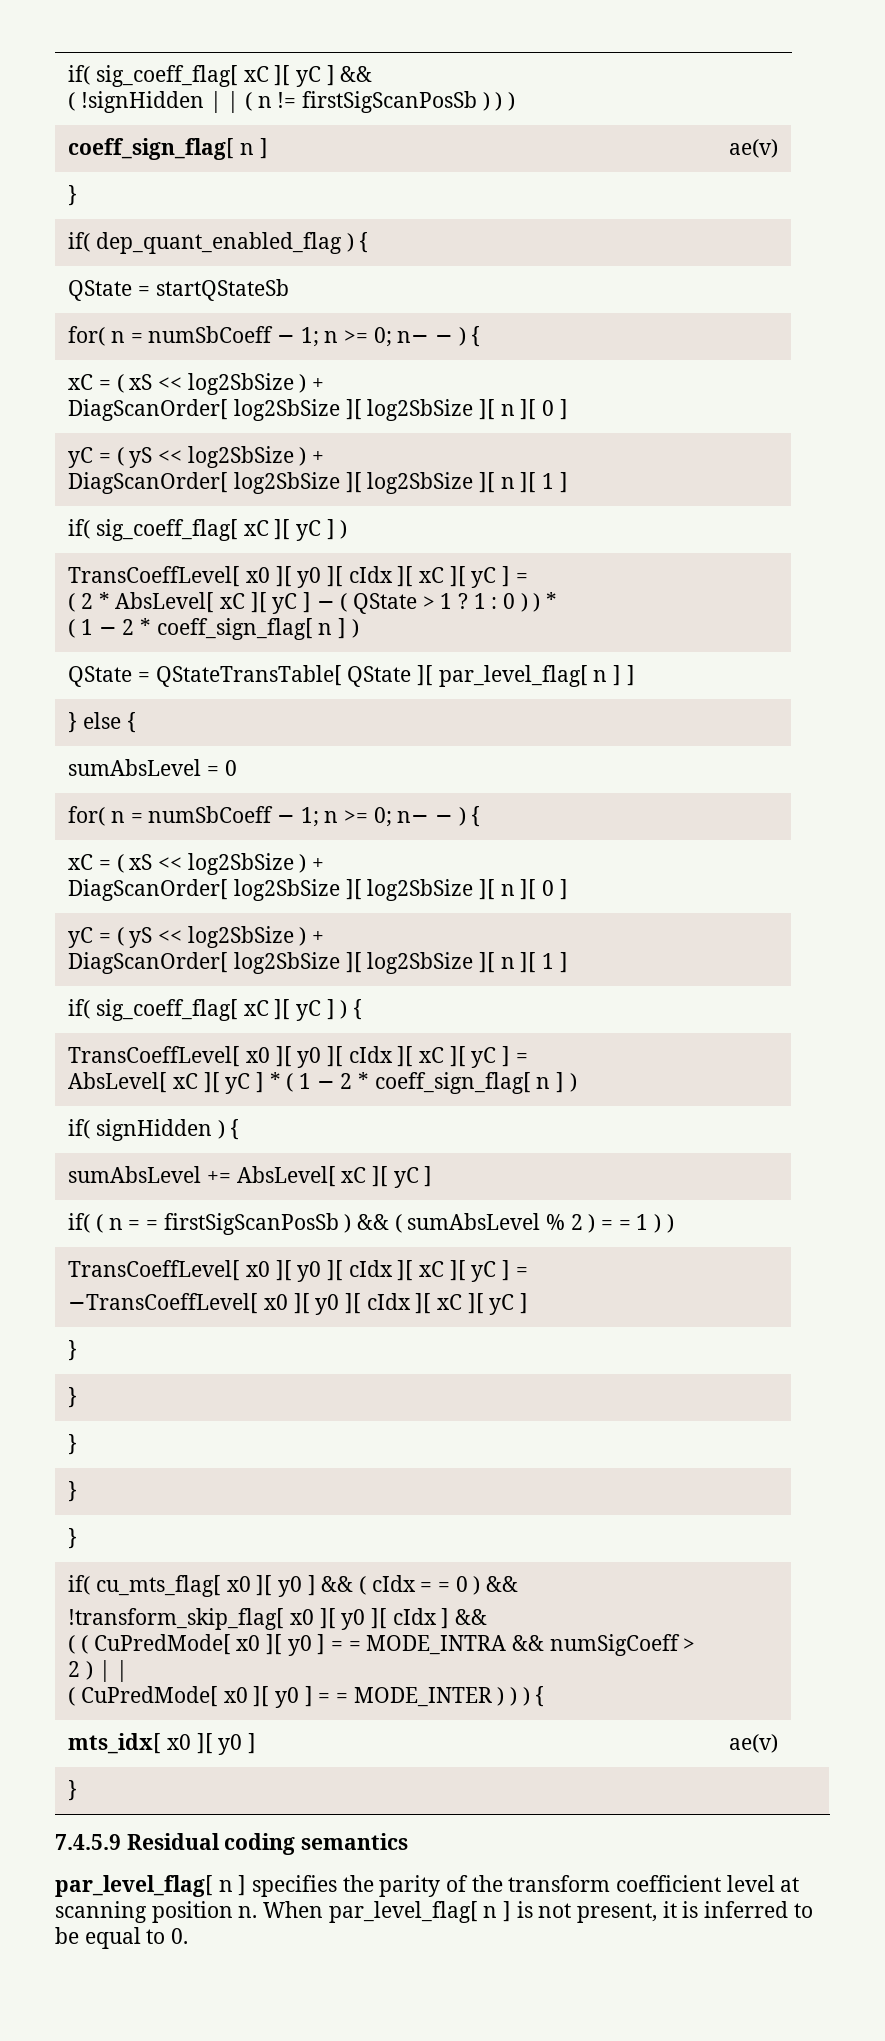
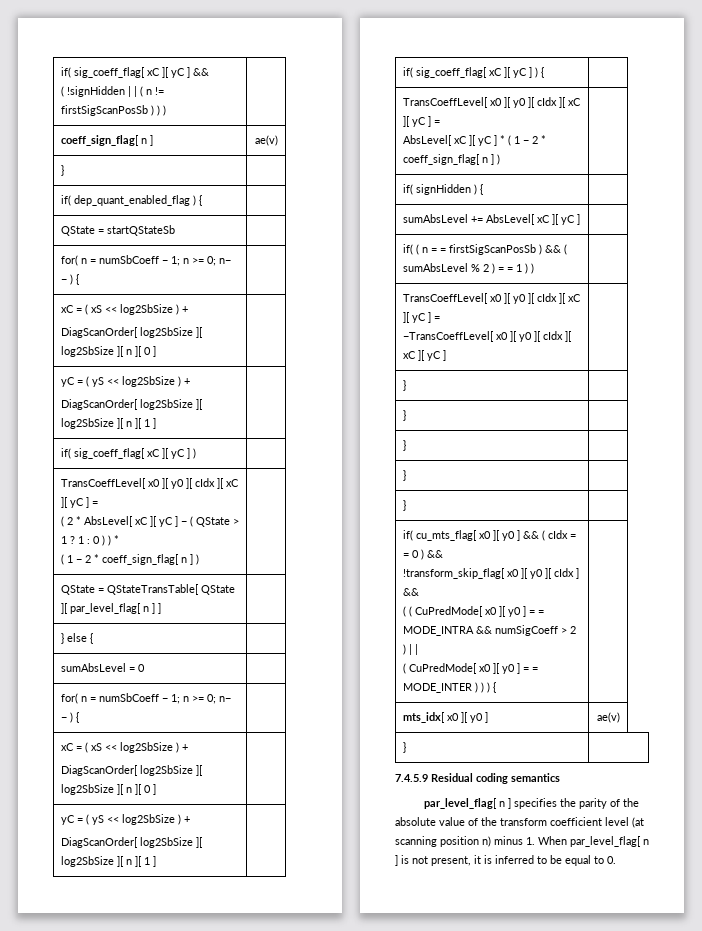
(503, 1883) none -> [395,817,497,826] absolute value of the
[780,1877,800,1892] at -> [632,817,644,828] (at
[238,1906,258,1918] n. -> [482,836,535,847] n) minus 1.

